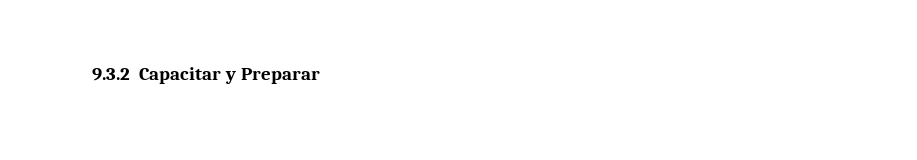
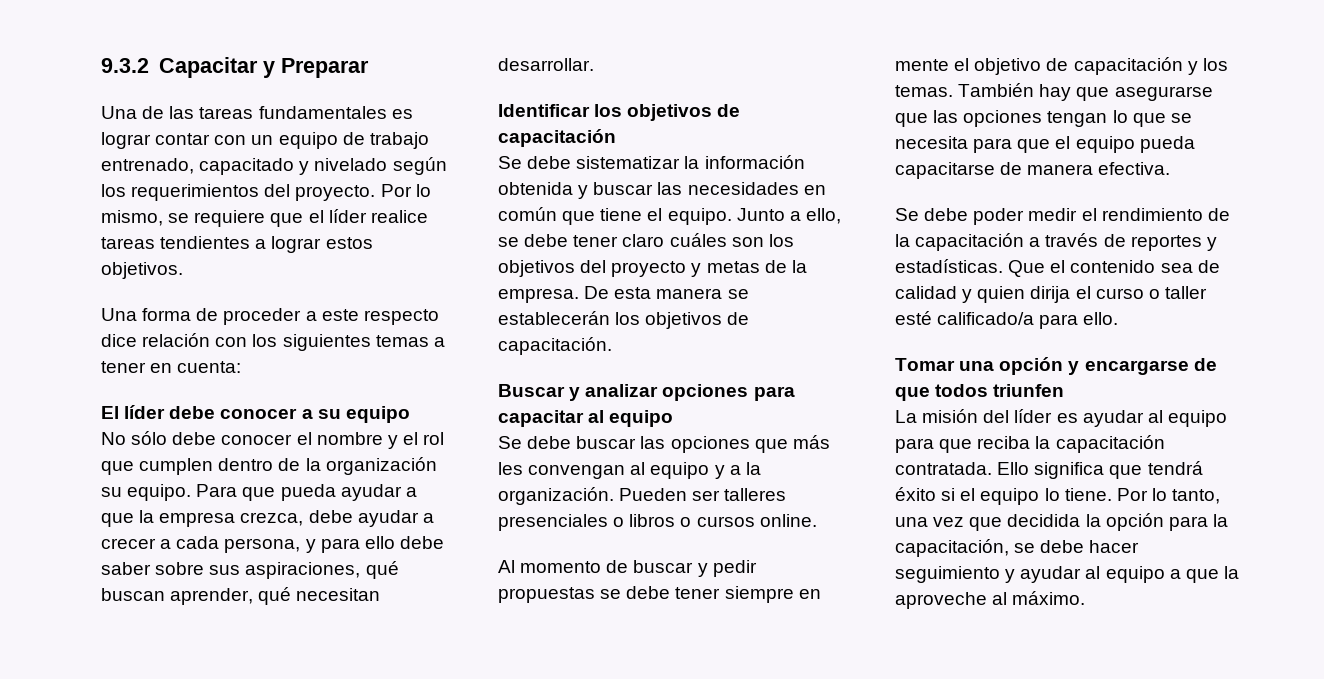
(320, 76) none -> [101,106,413,119] [101,132,429,149] [101,157,447,175] [101,184,431,201] [101,209,428,227] [101,236,373,253] [101,262,183,279] [101,308,439,325] [101,333,445,351] [101,361,242,373] [101,405,410,423] [101,431,445,449] [101,457,437,475] [101,484,417,501] [101,510,434,527] [101,536,444,553] [101,561,399,579] [101,587,381,605] [498,58,594,71] [498,104,741,121] [498,129,616,147] [498,155,805,169] [498,182,826,199] [498,207,841,225] [498,233,794,247] [498,260,807,277] [498,286,749,303] [498,311,750,329] [498,337,612,355] [498,384,795,401] [498,410,674,427] [498,435,830,453] [498,462,761,479] [498,487,787,505] [498,514,817,531] [498,560,757,577] [498,586,821,603] [895,57,1228,75] [895,83,1213,101] [895,110,1192,127] [895,136,1195,153] [895,162,1171,179] [895,208,1230,225] [895,233,1217,251] [895,259,1220,277] [895,286,1207,303] [895,311,1119,329] [895,357,1217,375] [895,384,1065,401] [895,409,1227,427] [895,435,1165,453] [895,461,1203,479] [895,487,1221,505] [895,513,1228,531] [895,539,1140,557] [895,566,1239,583] [895,591,1086,609] // Una de las tareas fundamentales es lograr contar con un equipo de trabajo entrenado, capacitado y nivelado según los requerimientos del proyecto. Por lo mismo, se requiere que el líder realice tareas tendientes a lograr estos objetivos. // Una forma de proceder a este respecto dice relación con los siguientes temas a tener en cuenta: // El líder debe conocer a su equipo // No sólo debe conocer el nombre y el rol que cumplen dentro de la organización su equipo. Para que pueda ayudar a que la empresa crezca, debe ayudar a crecer a cada persona, y para ello debe saber sobre sus aspiraciones, qué buscan aprender, qué necesitan desarrollar. // Identificar los objetivos de capacitación // Se debe sistematizar la información obtenida y buscar las necesidades en común que tiene el equipo. Junto a ello, se debe tener claro cuáles son los objetivos del proyecto y metas de la empresa. De esta manera se establecerán los objetivos de capacitación. // Buscar y analizar opciones para capacitar al equipo // Se debe buscar las opciones que más les convengan al equipo y a la organización. Pueden ser talleres presenciales o libros o cursos online. // Al momento de buscar y pedir propuestas se debe tener siempre en mente el objetivo de capacitación y los temas. También hay que asegurarse que las opciones tengan lo que se necesita para que el equipo pueda capacitarse de manera efectiva. // Se debe poder medir el rendimiento de la capacitación a través de reportes y estadísticas. Que el contenido sea de calidad y quien dirija el curso o taller esté calificado/a para ello. // Tomar una opción y encargarse de que todos triunfen // La misión del líder es ayudar al equipo para que reciba la capacitación contratada. Ello significa que tendrá éxito si el equipo lo tiene. Por lo tanto, una vez que decidida la opción para la capacitación, se debe hacer seguimiento y ayudar al equipo a que la aproveche al máximo.

